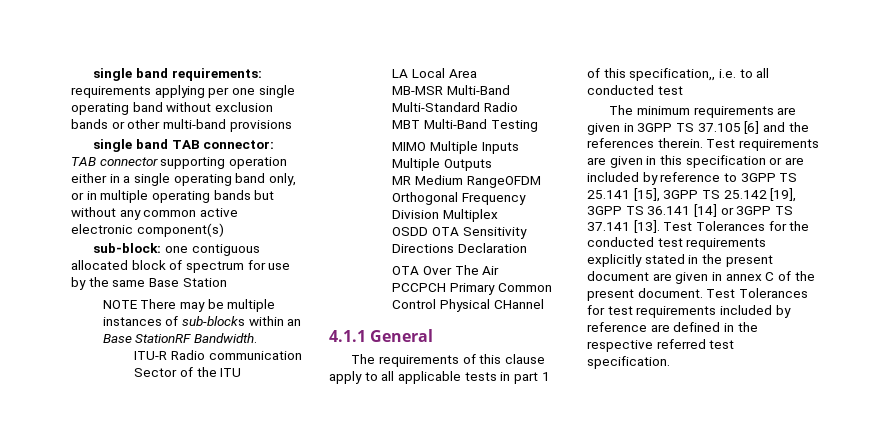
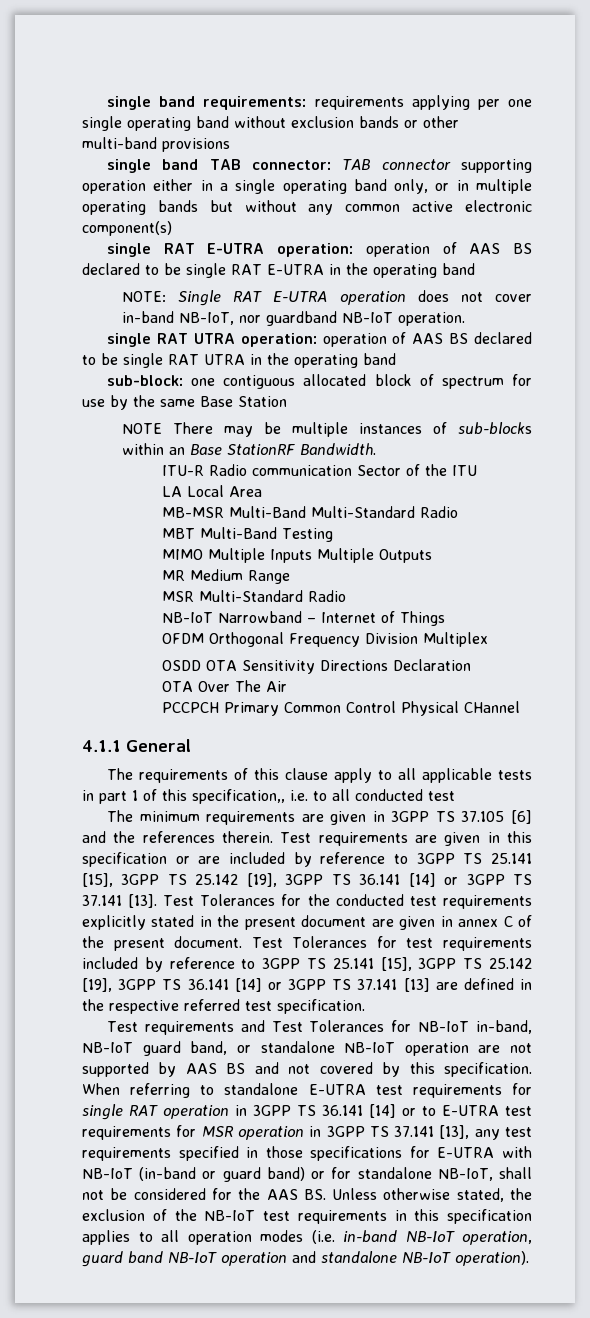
(224, 230) none -> [106,242,532,257] [82,263,475,278] [121,290,532,306] [121,311,465,326] [106,332,532,347] [82,353,396,368] // single RAT E-UTRA operation: operation of AAS BS declared to be single RAT E-UTRA in the operating band // NOTE: Single RAT E-UTRA operation does not cover in-band NB-IoT, nor guardband NB-IoT operation. // single RAT UTRA operation: operation of AAS BS declared to be single RAT UTRA in the operating band
[466,176,541,188] RangeOFDM -> [247,570,290,584] [161,590,346,602] [161,611,445,626] [161,633,204,644] Range // MSR Multi-Standard Radio // NB-IoT Narrowband – Internet of Things // OFDM
(647, 327) none -> [241,957,533,971] [82,978,430,992] to 3GPP TS 25.141 [15], 3GPP TS 25.142 [19], 3GPP TS 36.141 [14] or 3GPP TS 37.141 [13]
(670, 362) none -> [106,1020,532,1035] [82,1041,532,1056] [82,1062,533,1077] [82,1083,532,1098] [82,1104,532,1120] [82,1125,532,1140] [82,1146,532,1161] [82,1167,532,1182] [82,1188,532,1202] [82,1209,532,1224] [82,1230,532,1245] [82,1251,529,1267] // Test requirements and Test Tolerances for NB-IoT in-band, NB-IoT guard band, or standalone NB-IoT operation are not supported by AAS BS and not covered by this specification. When referring to standalone E-UTRA test requirements for single RAT operation in 3GPP TS 36.141 [14] or to E-UTRA test requirements for MSR operation in 3GPP TS 37.141 [13], any test requirements specified in those specifications for E-UTRA with NB-IoT (in-band or guard band) or for standalone NB-IoT, shall not be considered for the AAS BS. Unless otherwise stated, the exclusion of the NB-IoT test requirements in this specification applies to all operation modes (i.e. in-band NB-IoT operation, guard band NB-IoT operation and standalone NB-IoT operation).

